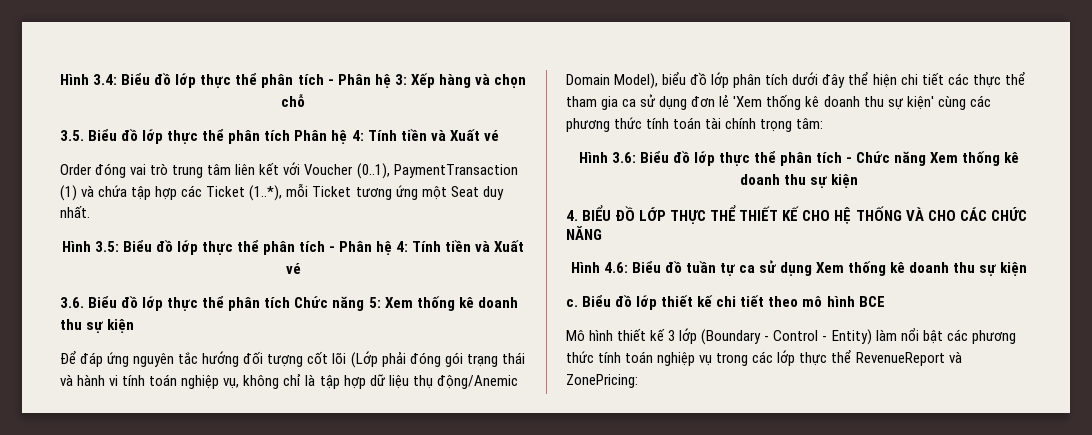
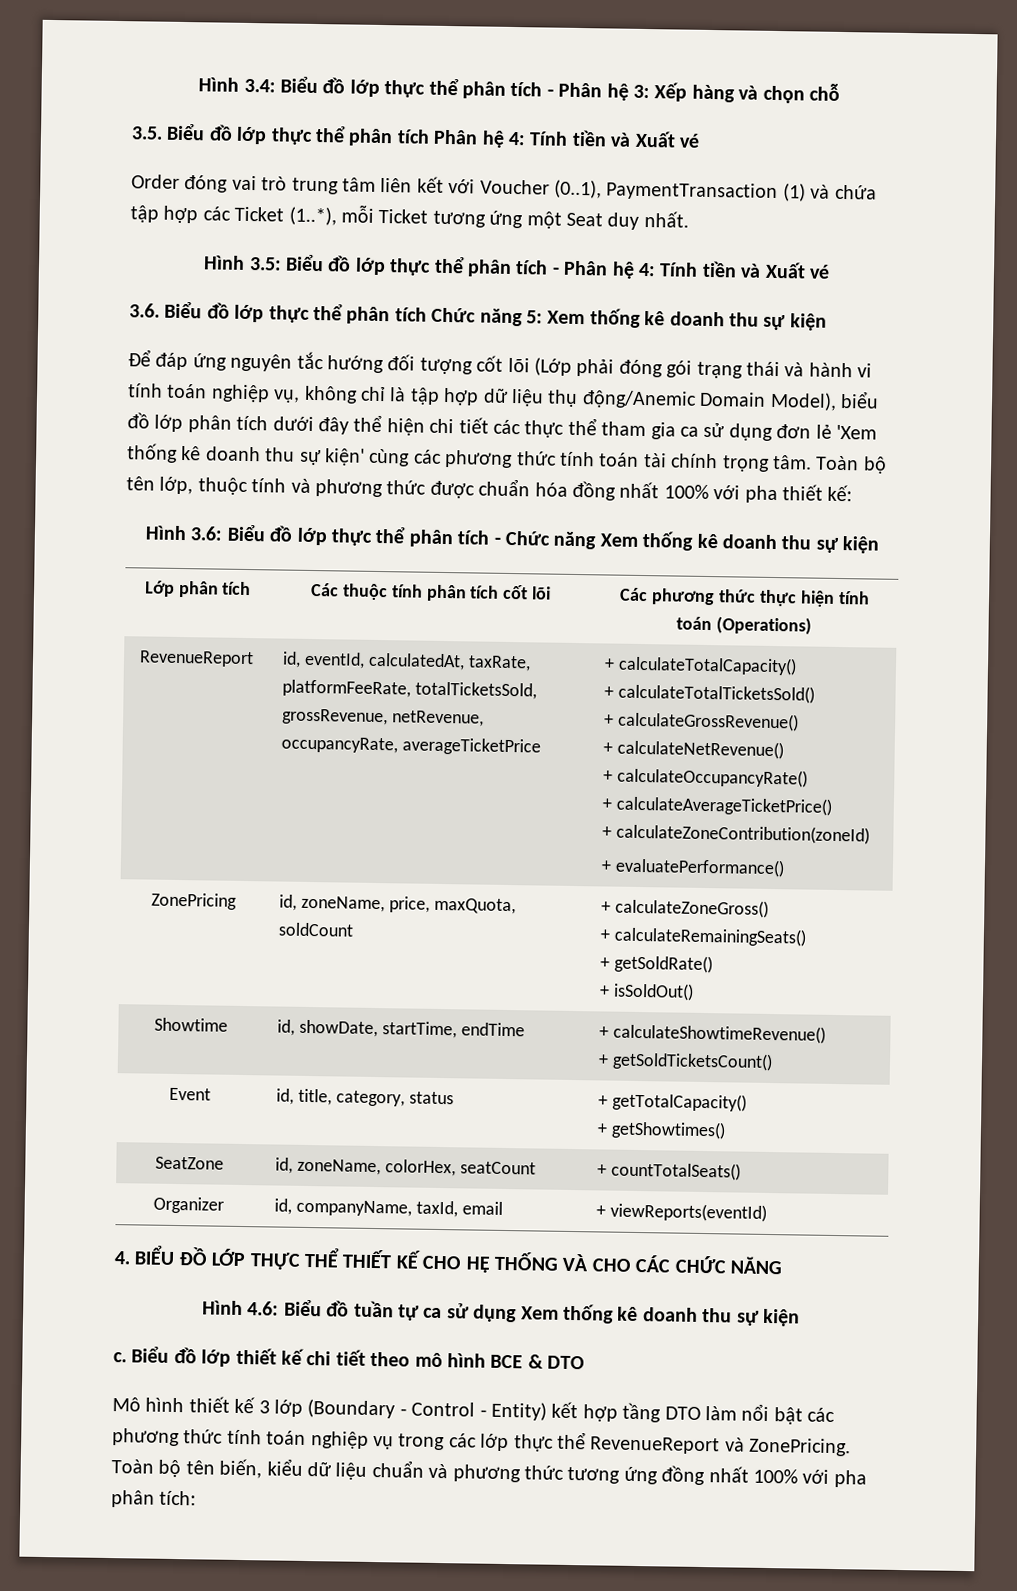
[796,118,824,129] tâm: -> [771,454,887,474] [126,476,853,504] tâm. Toàn bộ tên lớp, thuộc tính và phương thức được chuẩn hóa đồng nhất 100% với pha thiết kế:
(859, 181) none -> [143,580,252,598] [310,582,552,602] [619,587,870,607] [676,616,812,635] [139,650,254,668] [282,651,531,672] [282,679,537,700] [282,708,484,727] [281,736,541,756] [604,655,797,676] [604,683,815,704] [604,711,799,732] [603,739,784,760] [603,767,808,788] [602,795,832,816] [602,823,870,845] [601,857,785,878] [150,892,237,910] [279,894,516,915] [278,922,355,937] [601,898,769,918] [600,926,806,947] [600,954,713,974] [599,982,694,1001] [154,1017,228,1032] [277,1019,525,1039] [599,1023,826,1044] [598,1051,773,1072] [169,1087,211,1101] [276,1088,454,1107] [598,1092,747,1112] [597,1120,726,1140] [154,1156,224,1170] [275,1157,536,1177] [597,1161,741,1181] [152,1196,224,1214] [274,1198,503,1218] [596,1202,767,1222] // Lớp phân tích | Các thuộc tính phân tích cốt lõi | Các phương thức thực hiện tính toán (Operations) // RevenueReport | id, eventId, calculatedAt, taxRate, platformFeeRate, totalTicketsSold, grossRevenue, netRevenue, occupancyRate, averageTicketPrice | + calculateTotalCapacity() // + calculateTotalTicketsSold() // + calculateGrossRevenue() // + calculateNetRevenue() // + calculateOccupancyRate() // + calculateAverageTicketPrice() // + calculateZoneContribution(zoneId) // + evaluatePerformance() // ZonePricing | id, zoneName, price, maxQuota, soldCount | + calculateZoneGross() // + calculateRemainingSeats() // + getSoldRate() // + isSoldOut() // Showtime | id, showDate, startTime, endTime | + calculateShowtimeRevenue() // + getSoldTicketsCount() // Event | id, title, category, status | + getTotalCapacity() // + getShowtimes() // SeatZone | id, zoneName, colorHex, seatCount | + countTotalSeats() // Organizer | id, companyName, taxId, email | + viewReports(eventId)
(885, 301) none -> [527,1354,586,1370] & DTO
(872, 337) none -> [551,1401,701,1423] kết hợp tầng DTO
[566,374,638,388] ZonePricing: -> [749,1437,852,1457] [111,1458,867,1488] [111,1490,197,1508] ZonePricing. Toàn bộ tên biến, kiểu dữ liệu chuẩn và phương thức tương ứng đồng nhất 100% với pha phân tích:

